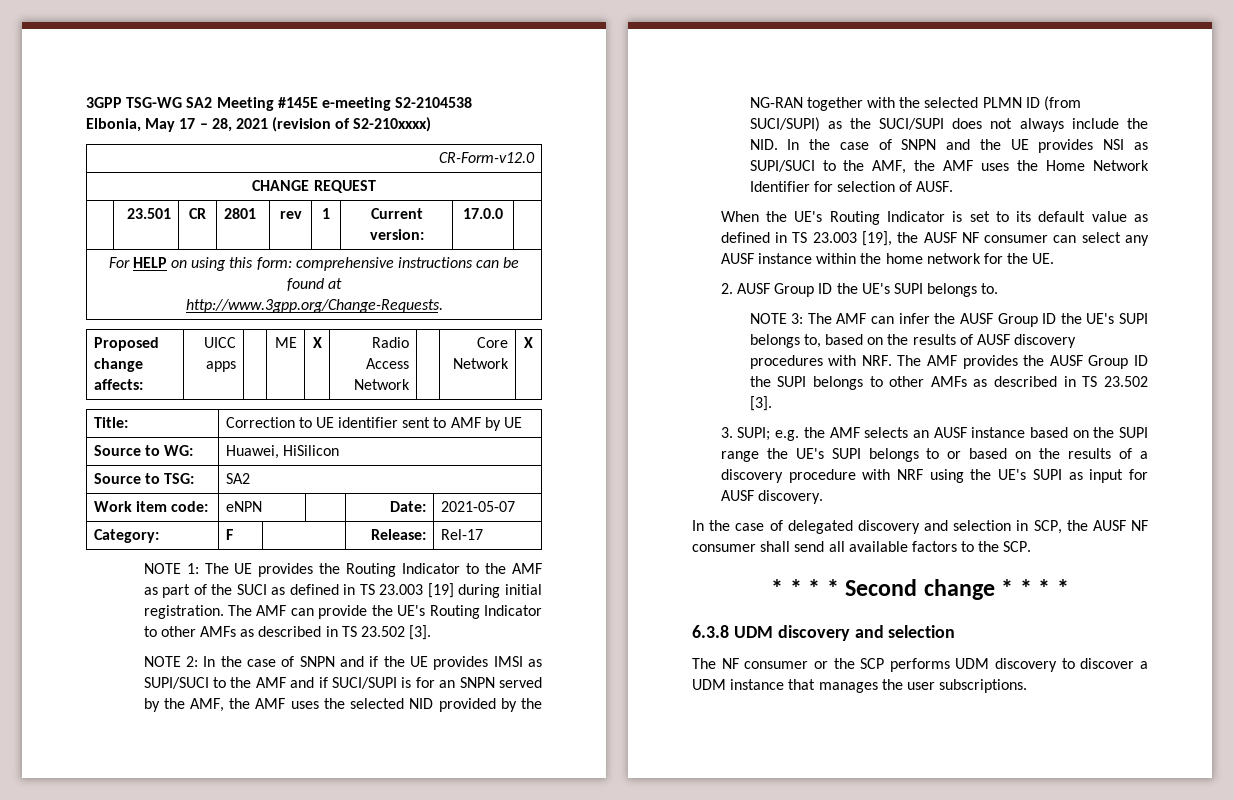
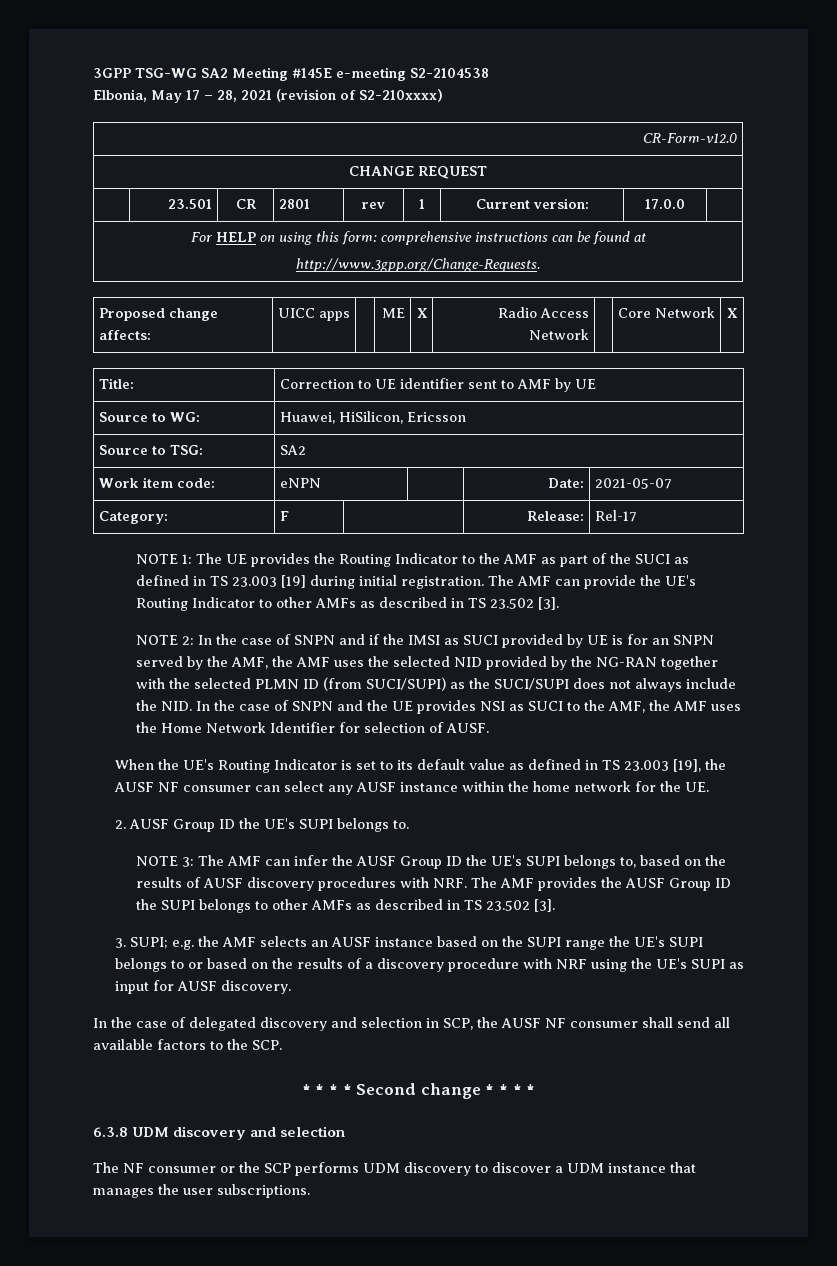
[282,445,339,456] HiSilicon -> [338,411,466,424] HiSilicon, Ericsson
[409,656,542,670] [143,677,398,689] UE provides IMSI as SUPI/SUCI to the AMF and if SUCI/SUPI -> [408,634,609,648] IMSI as SUCI provided by UE
[749,160,815,172] SUPI/SUCI -> [528,701,564,711] SUCI

